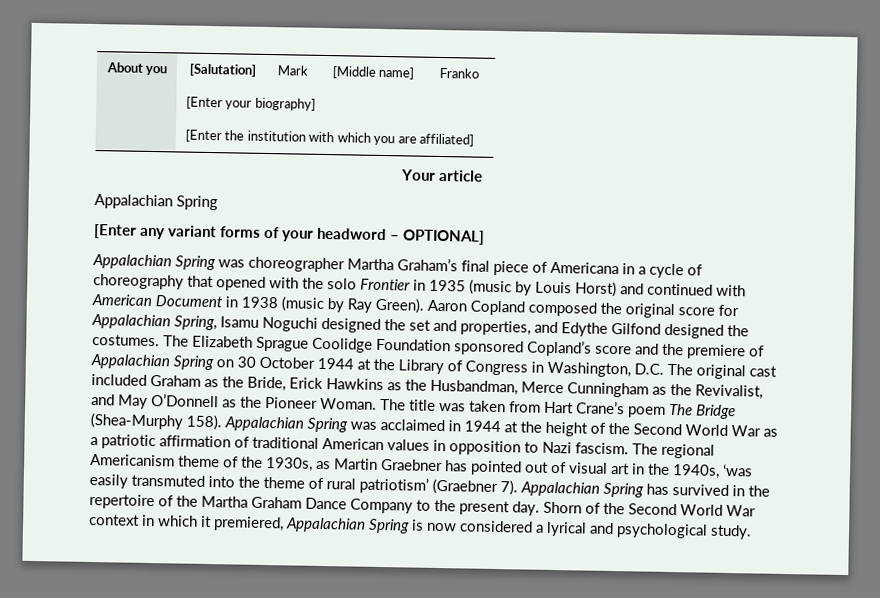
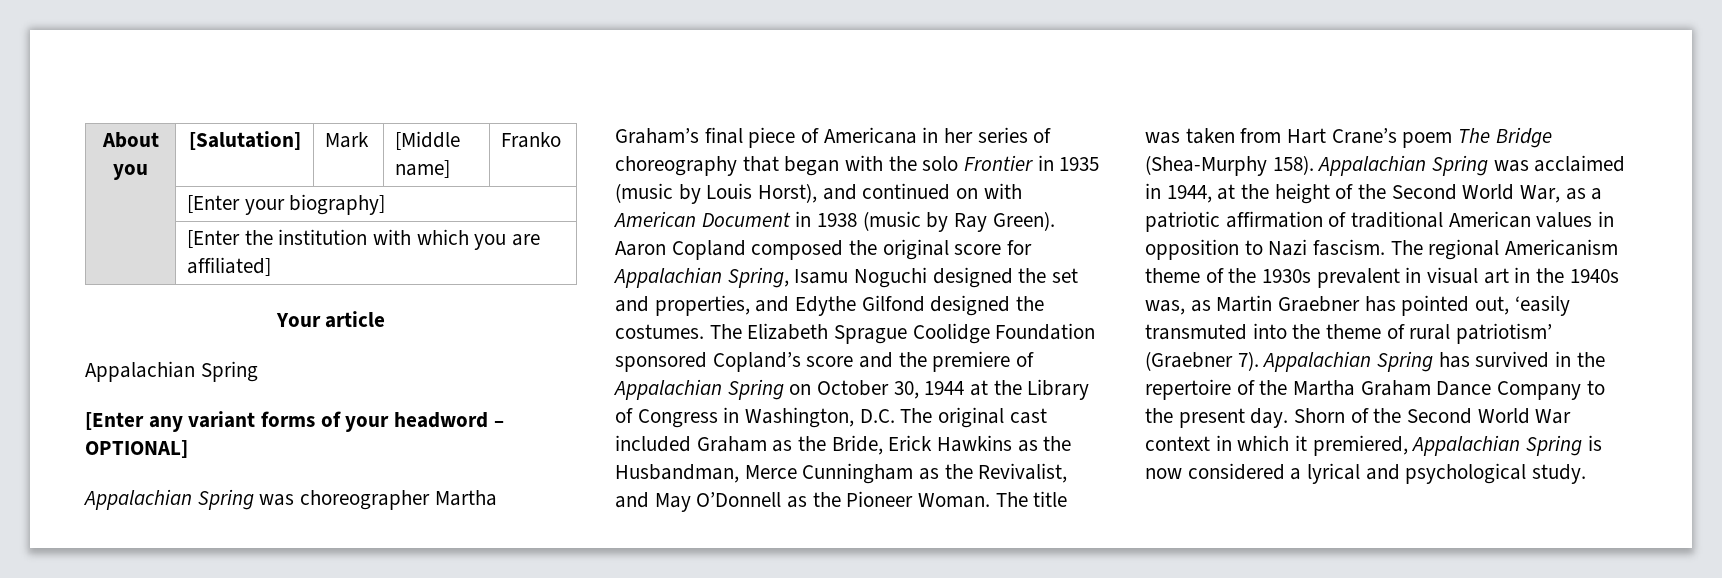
[638,263,684,279] a cycle -> [944,127,1028,143] her series
[216,276,266,291] opened -> [784,156,840,176] began
[575,281,617,298] Horst) -> [758,183,818,203] Horst),
(713, 289) none -> [956,188,979,199] on
[237,356,315,369] 30 October -> [817,380,919,399] October 30,
[464,420,501,433] 1944 -> [1166,185,1212,203] 1944,
[731,425,761,437] War -> [1520,185,1561,203] War,
[266,457,313,472] 1930s, -> [1262,267,1619,288] [1145,300,1185,315] 1930s prevalent in visual art in the 1940s was,
[525,461,753,479] [89,473,128,489] out of visual art in the 1940s, ‘was easily -> [1475,295,1570,316] out, ‘easily

